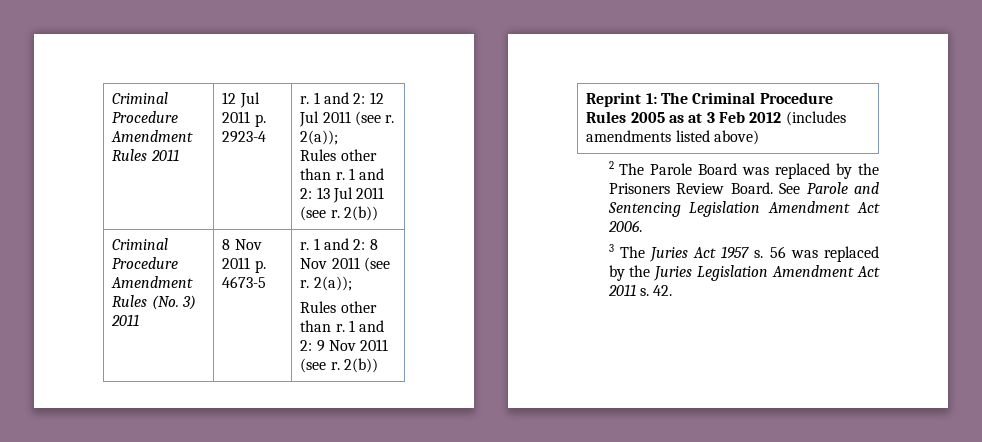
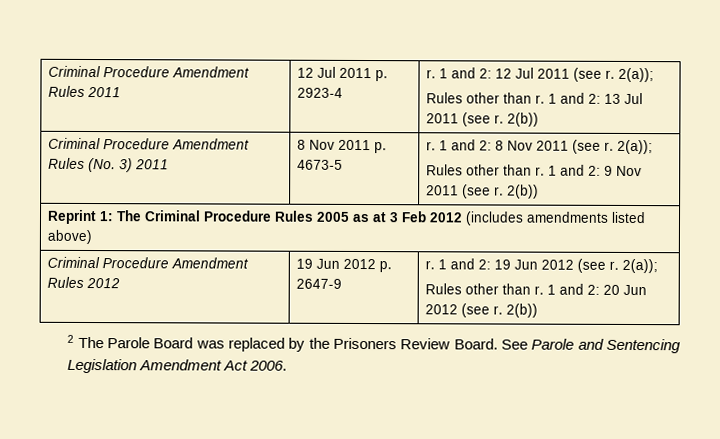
(760, 137) none -> [47,256,250,269] [47,276,121,289] [296,258,393,273] [296,278,343,289] [425,258,659,274] [425,283,648,296] [425,303,539,318] // Criminal Procedure Amendment Rules 2012 | 19 Jun 2012 p. 2647-9 | r. 1 and 2: 19 Jun 2012 (see r. 2(a)); // Rules other than r. 1 and 2: 20 Jun 2012 (see r. 2(b))
[608,244,879,262] [608,265,880,281] [607,284,673,296] // 3 The Juries Act 1957 s. 56 was replaced by the Juries Legislation Amendment Act 2011 s. 42. -> (288, 365) none

